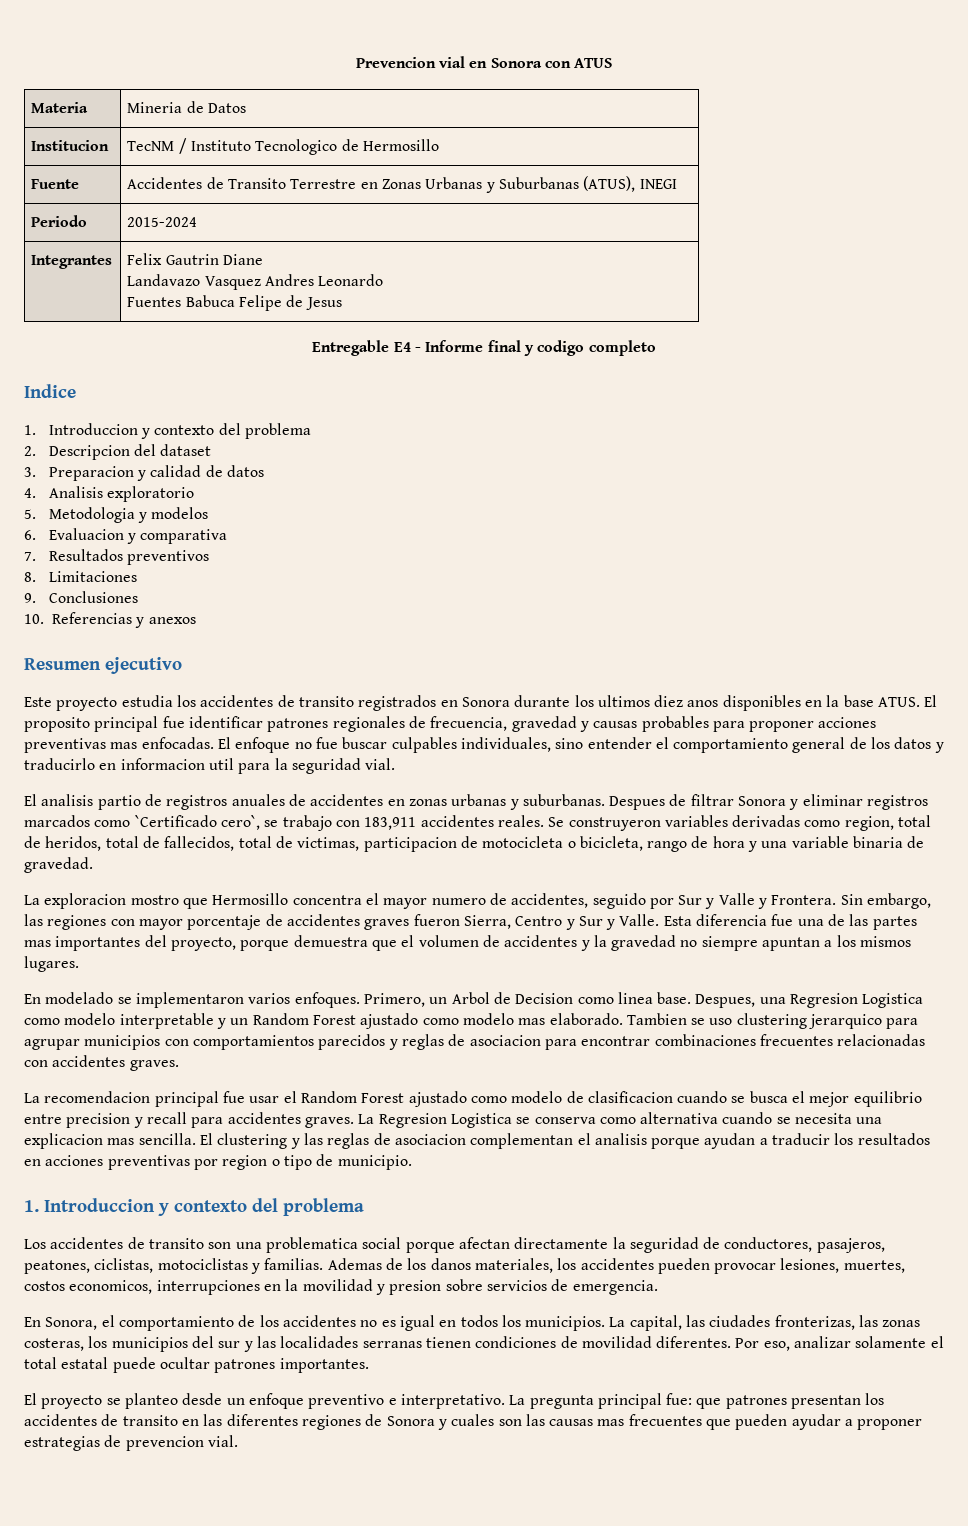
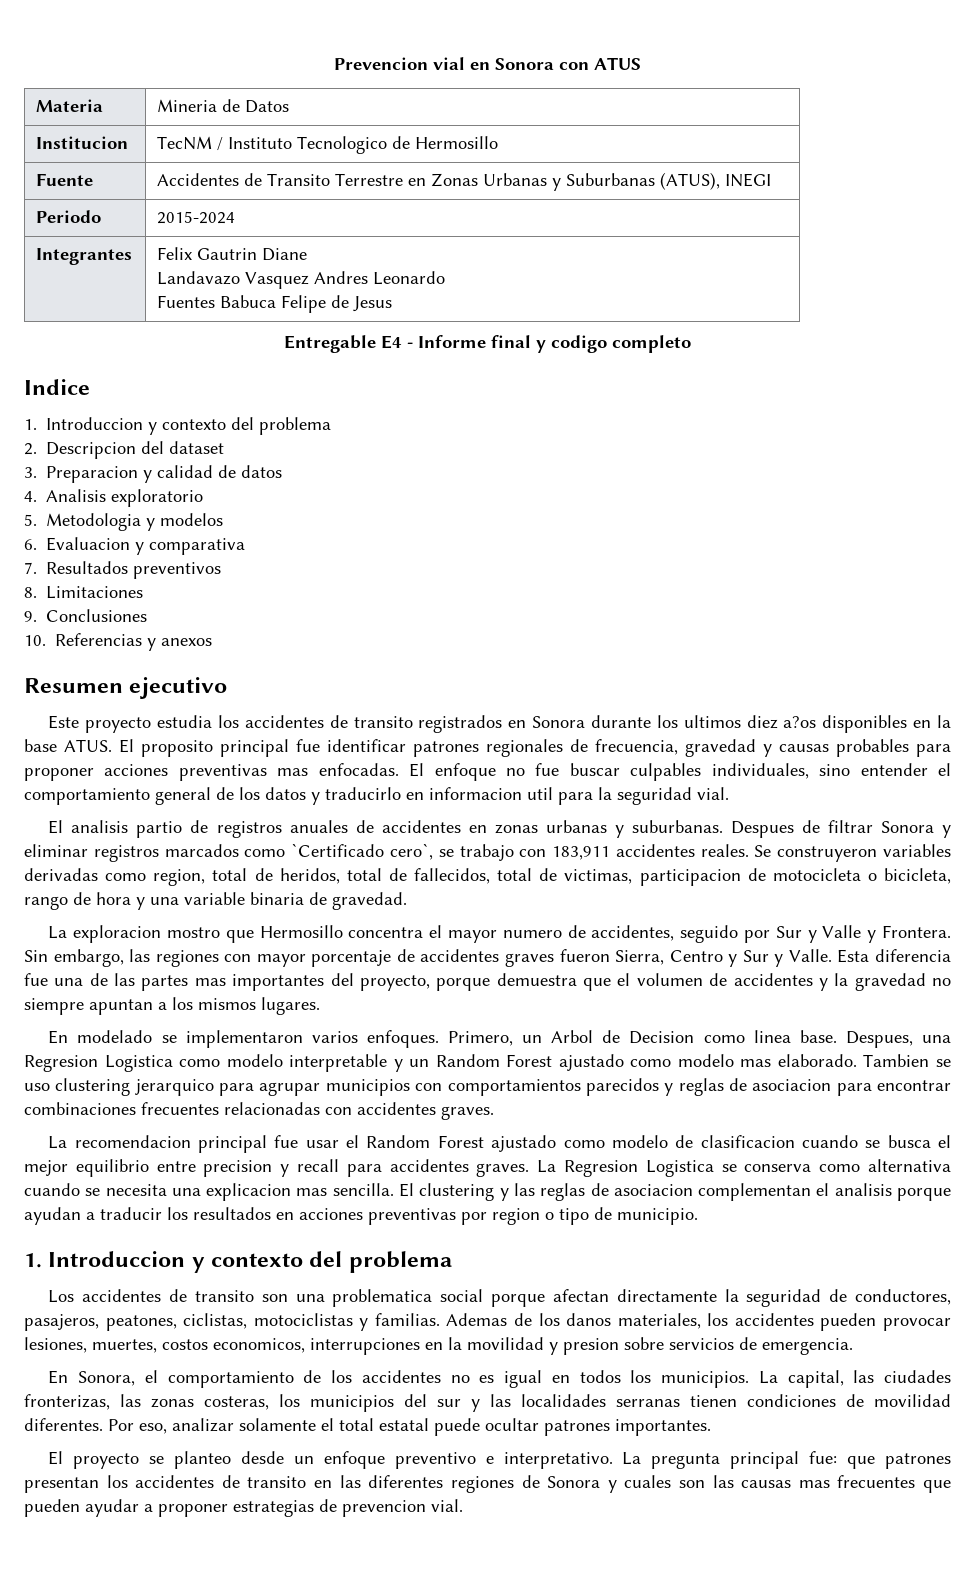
[687,700,719,707] anos -> [783,716,817,728] a?os

